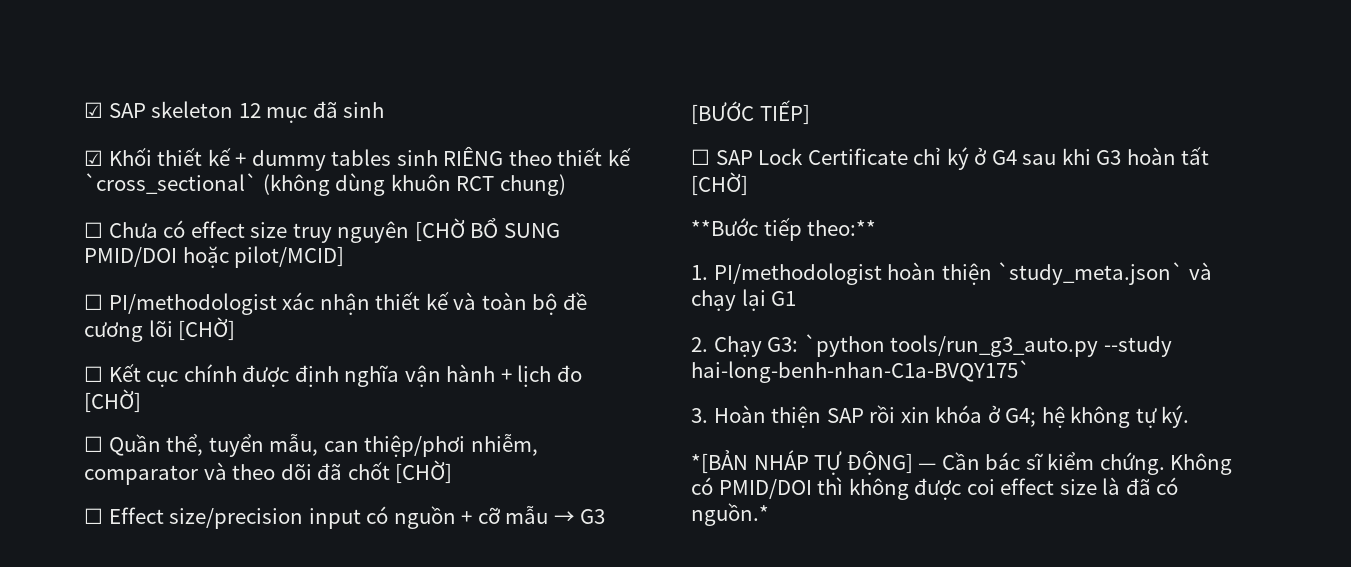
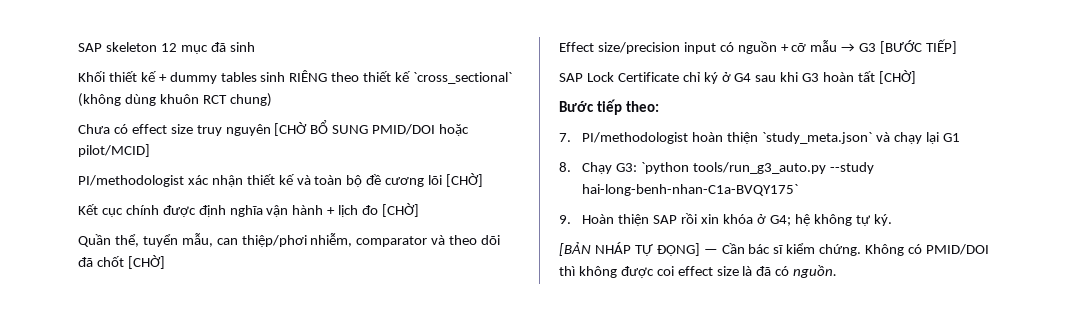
[84,102,103,118] ☑ -> (78, 47) none
[84,150,103,166] ☑ -> (255, 47) none
[84,222,103,238] ☐ -> (272, 100) none
[84,294,103,310] ☐ -> (150, 150) none
[84,366,103,382] ☐ -> (484, 180) none
[84,436,103,452] ☐ -> (420, 210) none
[84,508,103,524] ☐ -> (165, 262) none
[691,149,710,165] ☐ -> (958, 46) none
[691,217,877,241] [691,265,708,280] **Bước tiếp theo:** // 1. -> [559,99,659,115] [559,133,571,142] Bước tiếp theo: // 7.
[691,337,708,352] 2. -> [559,162,571,172] 8.
[691,408,708,423] 3. -> [559,215,571,224] 9.
[691,450,748,474] *[BẢN -> [559,242,591,256] [BẢN
[691,503,769,526] nguồn.* -> [793,265,838,278] nguồn.

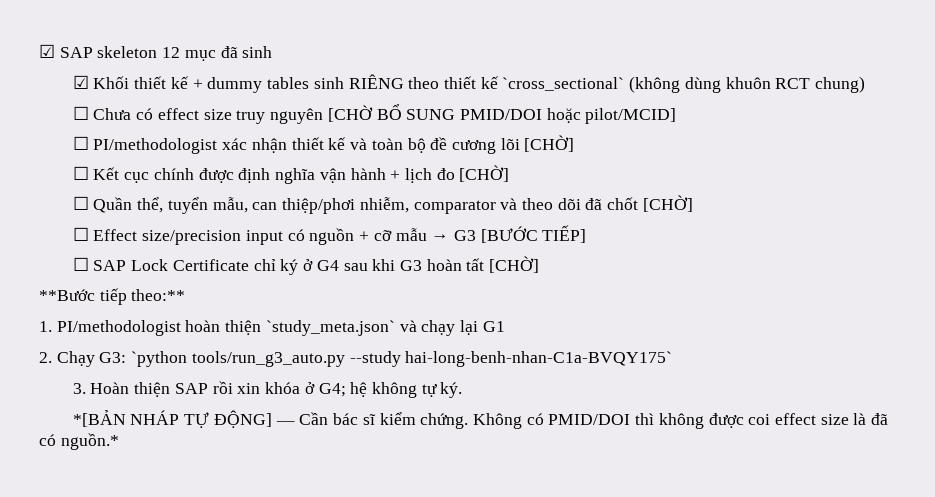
(78, 47) none -> [39,44,55,58] ☑
(255, 47) none -> [72,75,89,89] ☑
(272, 100) none -> [72,106,89,120] ☐
(150, 150) none -> [72,136,89,150] ☐
(484, 180) none -> [72,166,89,180] ☐
(420, 210) none -> [72,196,89,210] ☐
(165, 262) none -> [72,227,89,241] ☐
(958, 46) none -> [72,257,89,271] ☐
[559,99,659,115] [559,133,571,142] Bước tiếp theo: // 7. -> [39,288,186,305] [39,321,52,332] **Bước tiếp theo:** // 1.
[559,162,571,172] 8. -> [39,352,52,363] 2.
[559,215,571,224] 9. -> [72,383,86,394] 3.
[559,242,591,256] [BẢN -> [72,410,126,427] *[BẢN
[793,265,838,278] nguồn. -> [60,433,119,450] nguồn.*

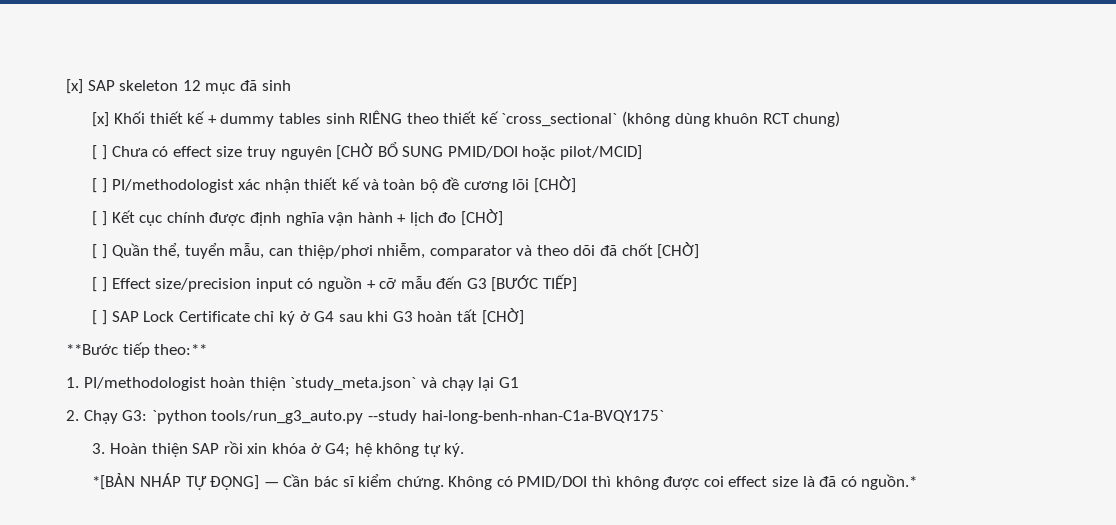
[39,44,55,58] ☑ -> [66,79,83,94] [x]
[72,75,89,89] ☑ -> [92,112,110,127] [x]
[72,106,89,120] ☐ -> [92,145,107,160] [ ]
[72,136,89,150] ☐ -> [92,178,107,193] [ ]
[72,166,89,180] ☐ -> [92,211,107,226] [ ]
[72,196,89,210] ☐ -> [92,244,107,259] [ ]
[72,227,89,241] ☐ -> [92,277,107,292] [ ]
[431,234,450,241] → -> [436,276,463,289] đến
[72,257,89,271] ☐ -> [92,310,107,325] [ ]

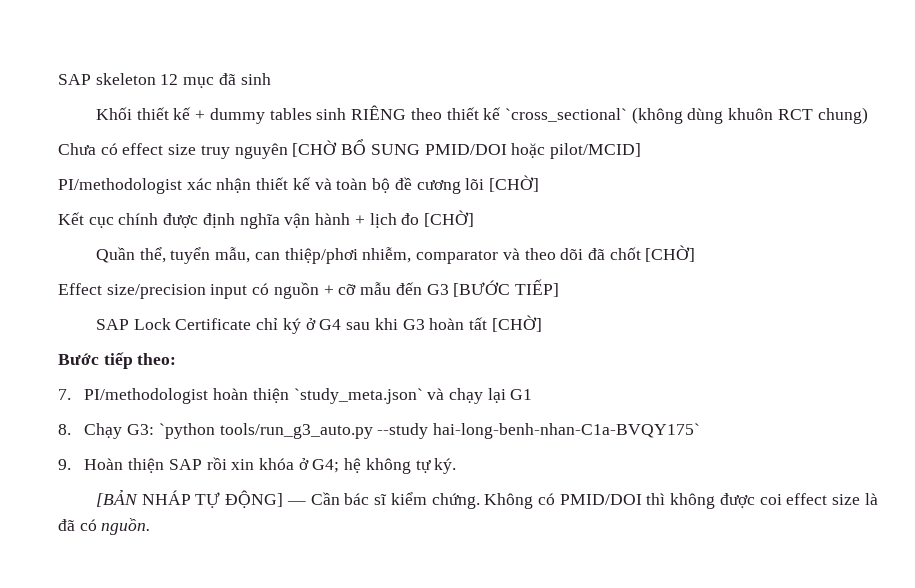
[66,79,83,94] [x] -> (58, 79) none
[92,112,110,127] [x] -> (271, 79) none
[92,145,107,160] [ ] -> (868, 115) none
[92,178,107,193] [ ] -> (641, 151) none
[92,211,107,226] [ ] -> (539, 183) none
[92,244,107,259] [ ] -> (474, 218) none
[92,277,107,292] [ ] -> (696, 253) none
[92,310,107,325] [ ] -> (559, 288) none
[66,342,208,358] [66,377,79,388] **Bước tiếp theo:** // 1. -> [58,352,177,369] [58,389,71,400] Bước tiếp theo: // 7.
[66,410,79,421] 2. -> [58,424,71,435] 8.
[92,443,106,454] 3. -> [58,459,71,470] 9.
[92,473,136,490] *[BẢN -> [96,490,139,507] [BẢN
[861,474,918,490] nguồn.* -> [101,518,151,535] nguồn.

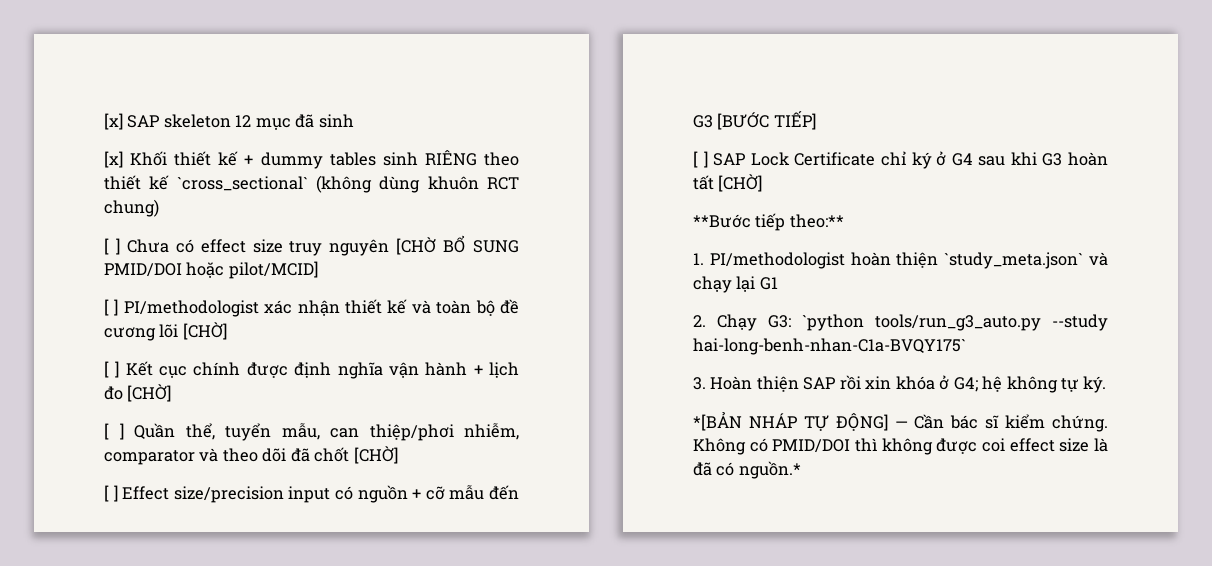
(58, 79) none -> [104,113,123,130] [x]
(271, 79) none -> [104,151,123,168] [x]
(868, 115) none -> [104,238,120,255] [ ]
(641, 151) none -> [104,299,119,316] [ ]
(539, 183) none -> [104,361,120,378] [ ]
(474, 218) none -> [104,423,124,440] [ ]
(696, 253) none -> [104,485,118,502] [ ]
(559, 288) none -> [693,151,708,168] [ ]
[58,352,177,369] [58,389,71,400] Bước tiếp theo: // 7. -> [693,213,844,231] [693,253,704,265] **Bước tiếp theo:** // 1.
[58,424,71,435] 8. -> [693,315,706,327] 2.
[58,459,71,470] 9. -> [693,377,706,390] 3.
[96,490,139,507] [BẢN -> [693,411,742,431] *[BẢN
[101,518,151,535] nguồn. -> [738,461,801,479] nguồn.*

